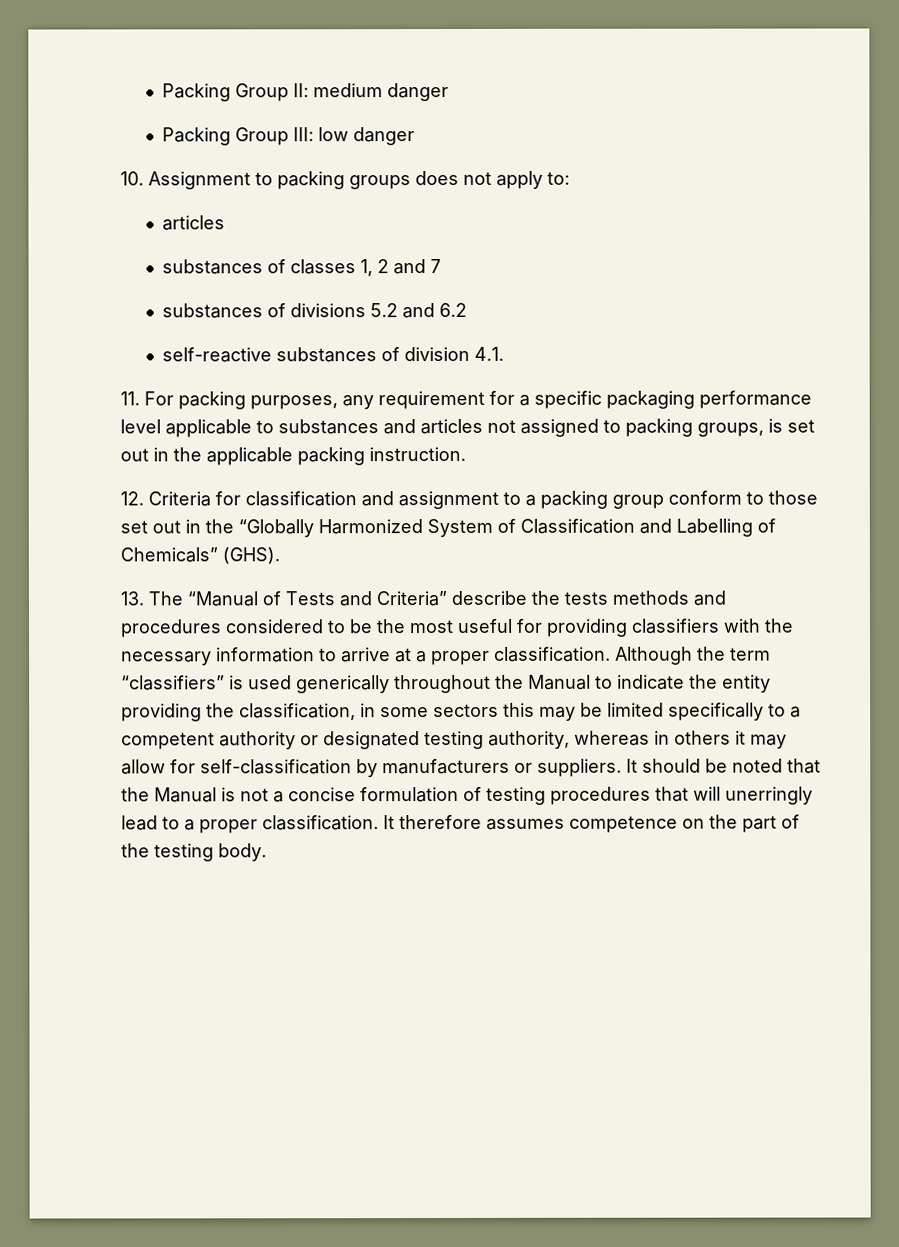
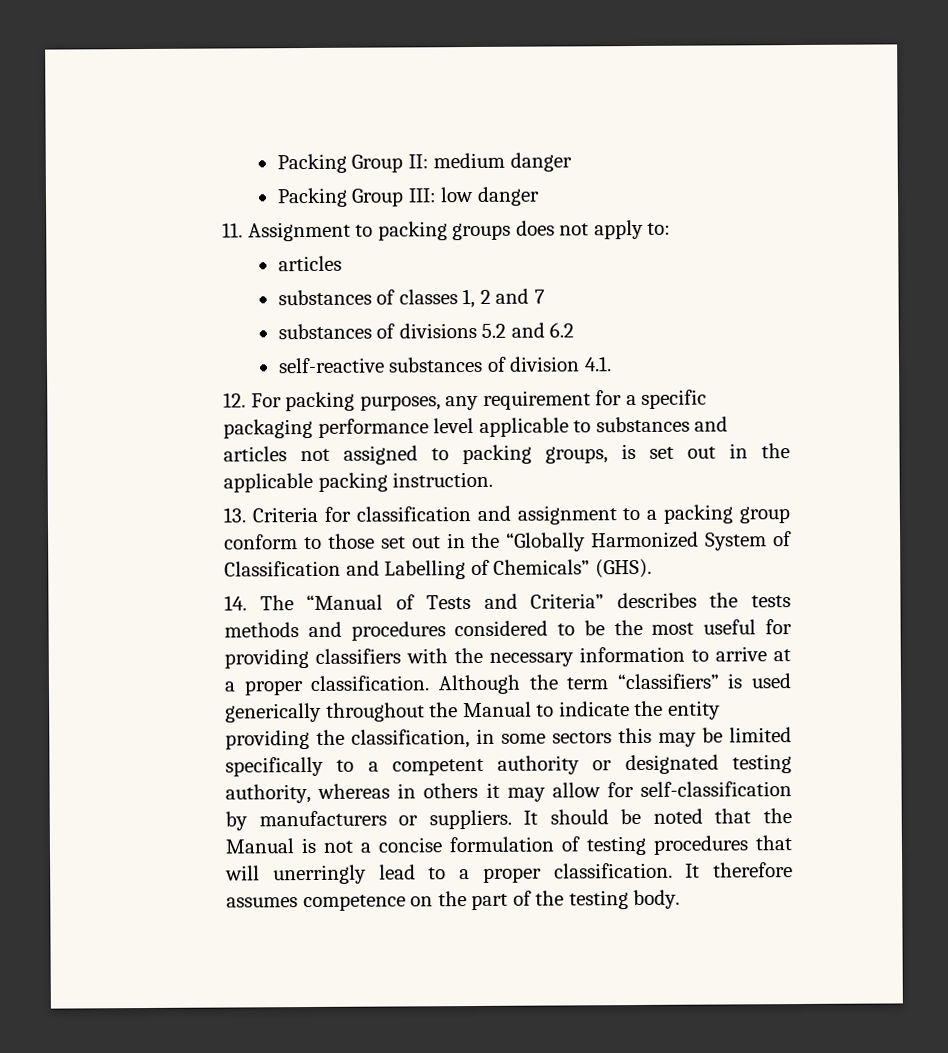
[120,171,145,186] 10. -> [222,222,244,238] 11.
[120,391,141,406] 11. -> [223,392,247,408] 12.
[120,491,145,506] 12. -> [223,507,247,523] 13.
[120,591,145,606] 13. -> [224,595,248,611] 14.
[451,590,528,605] describe -> [616,592,697,609] describes

